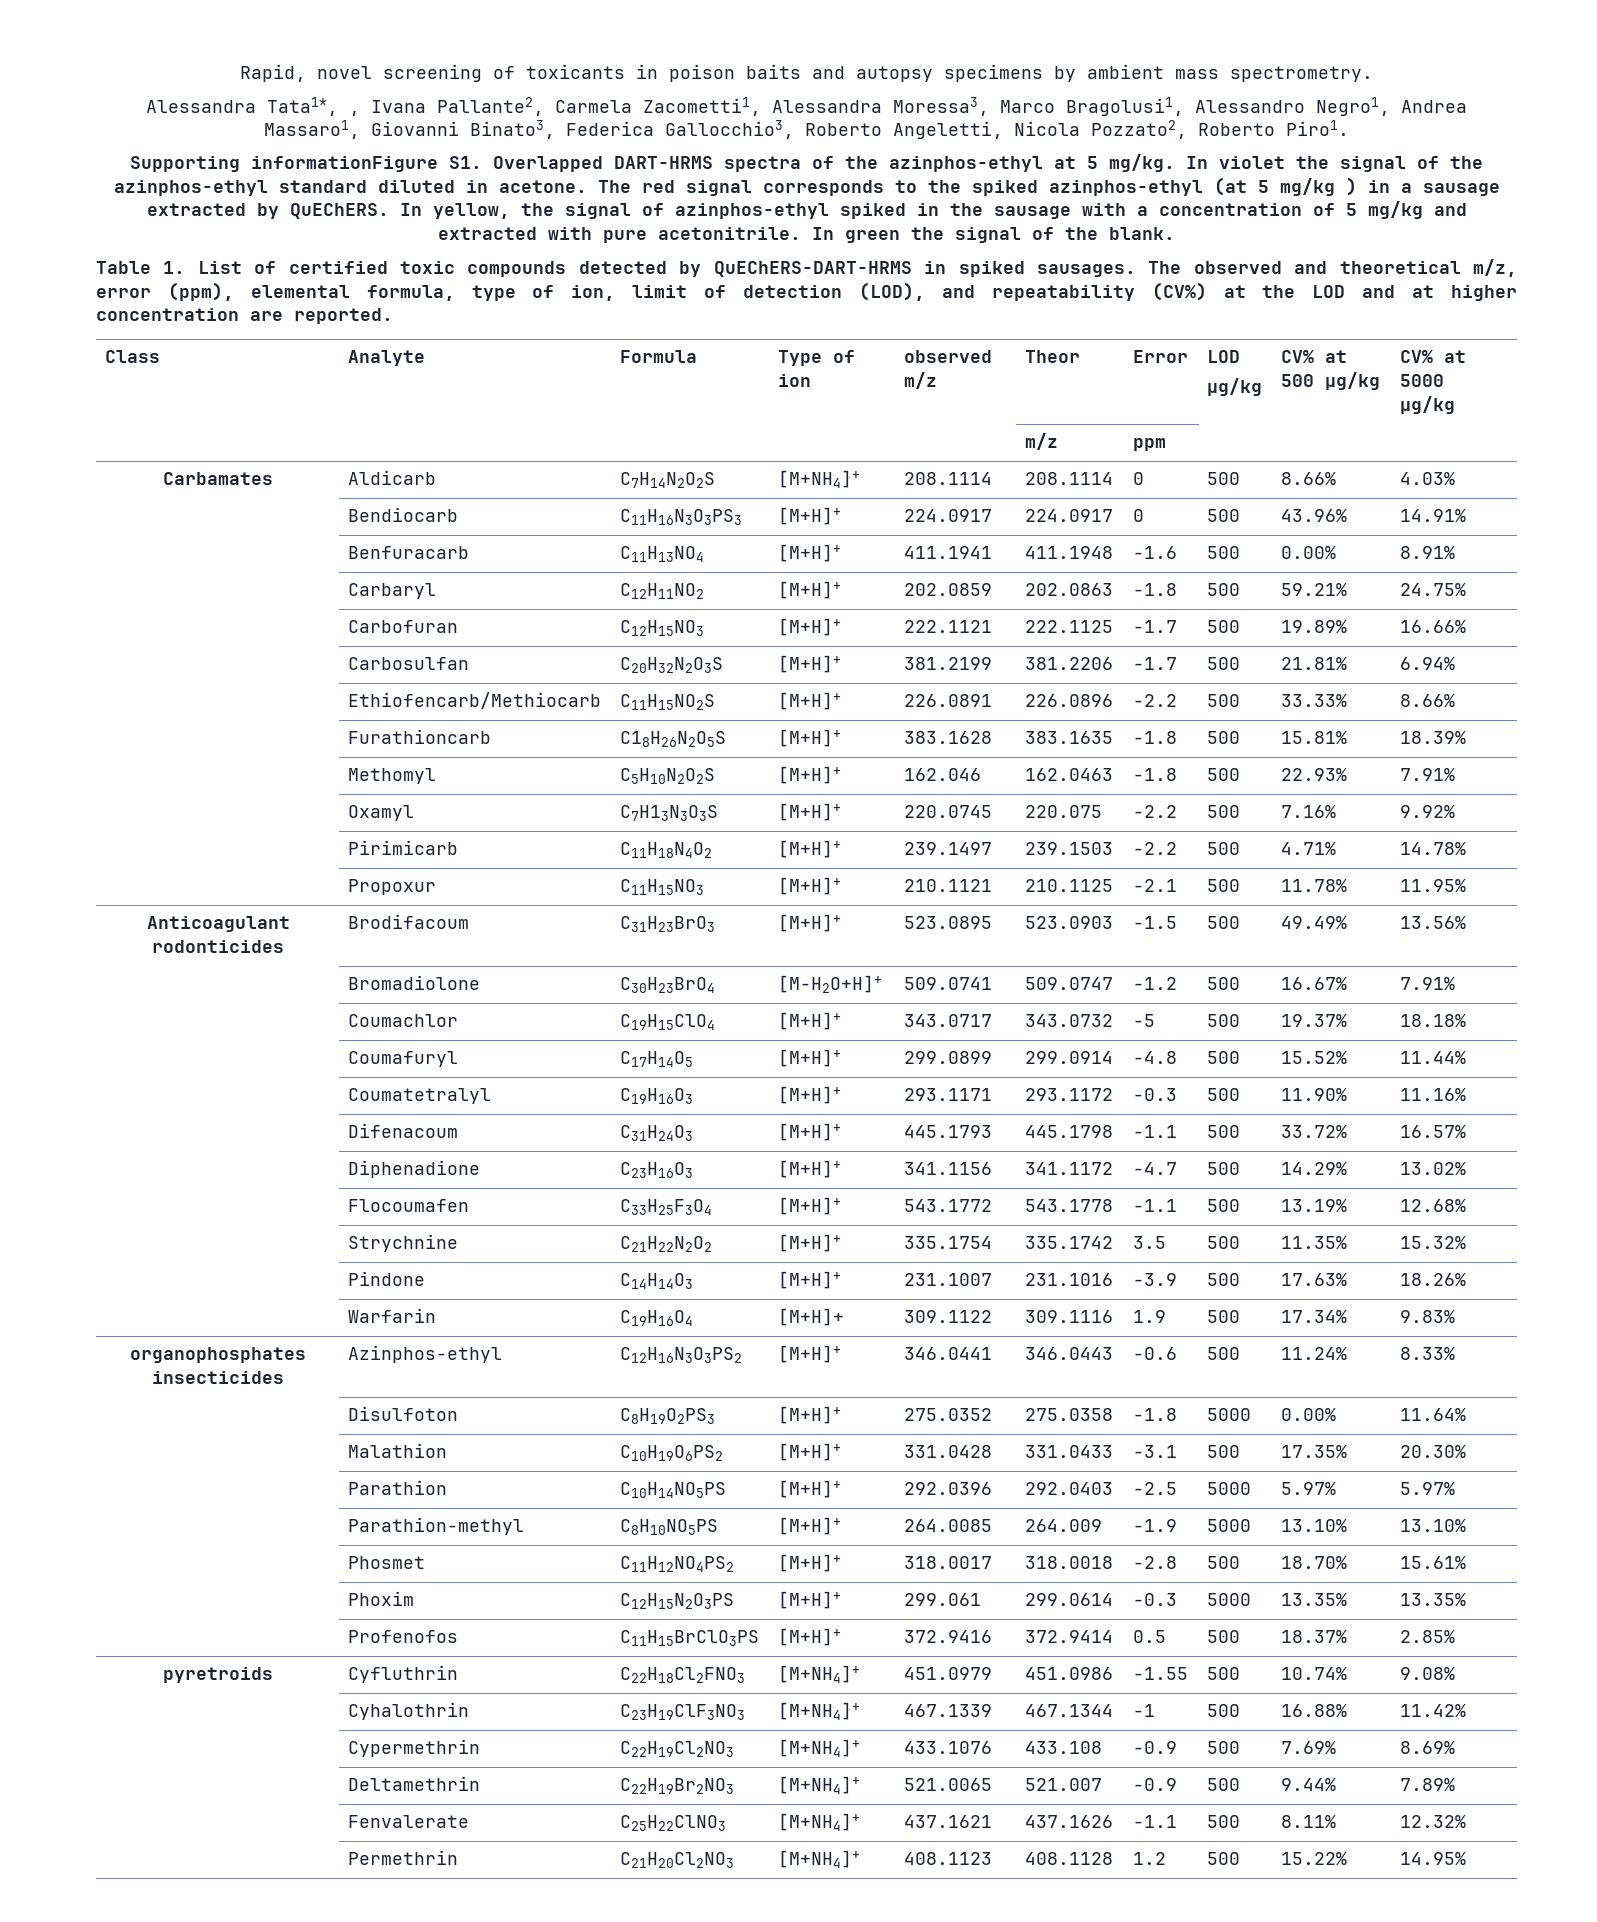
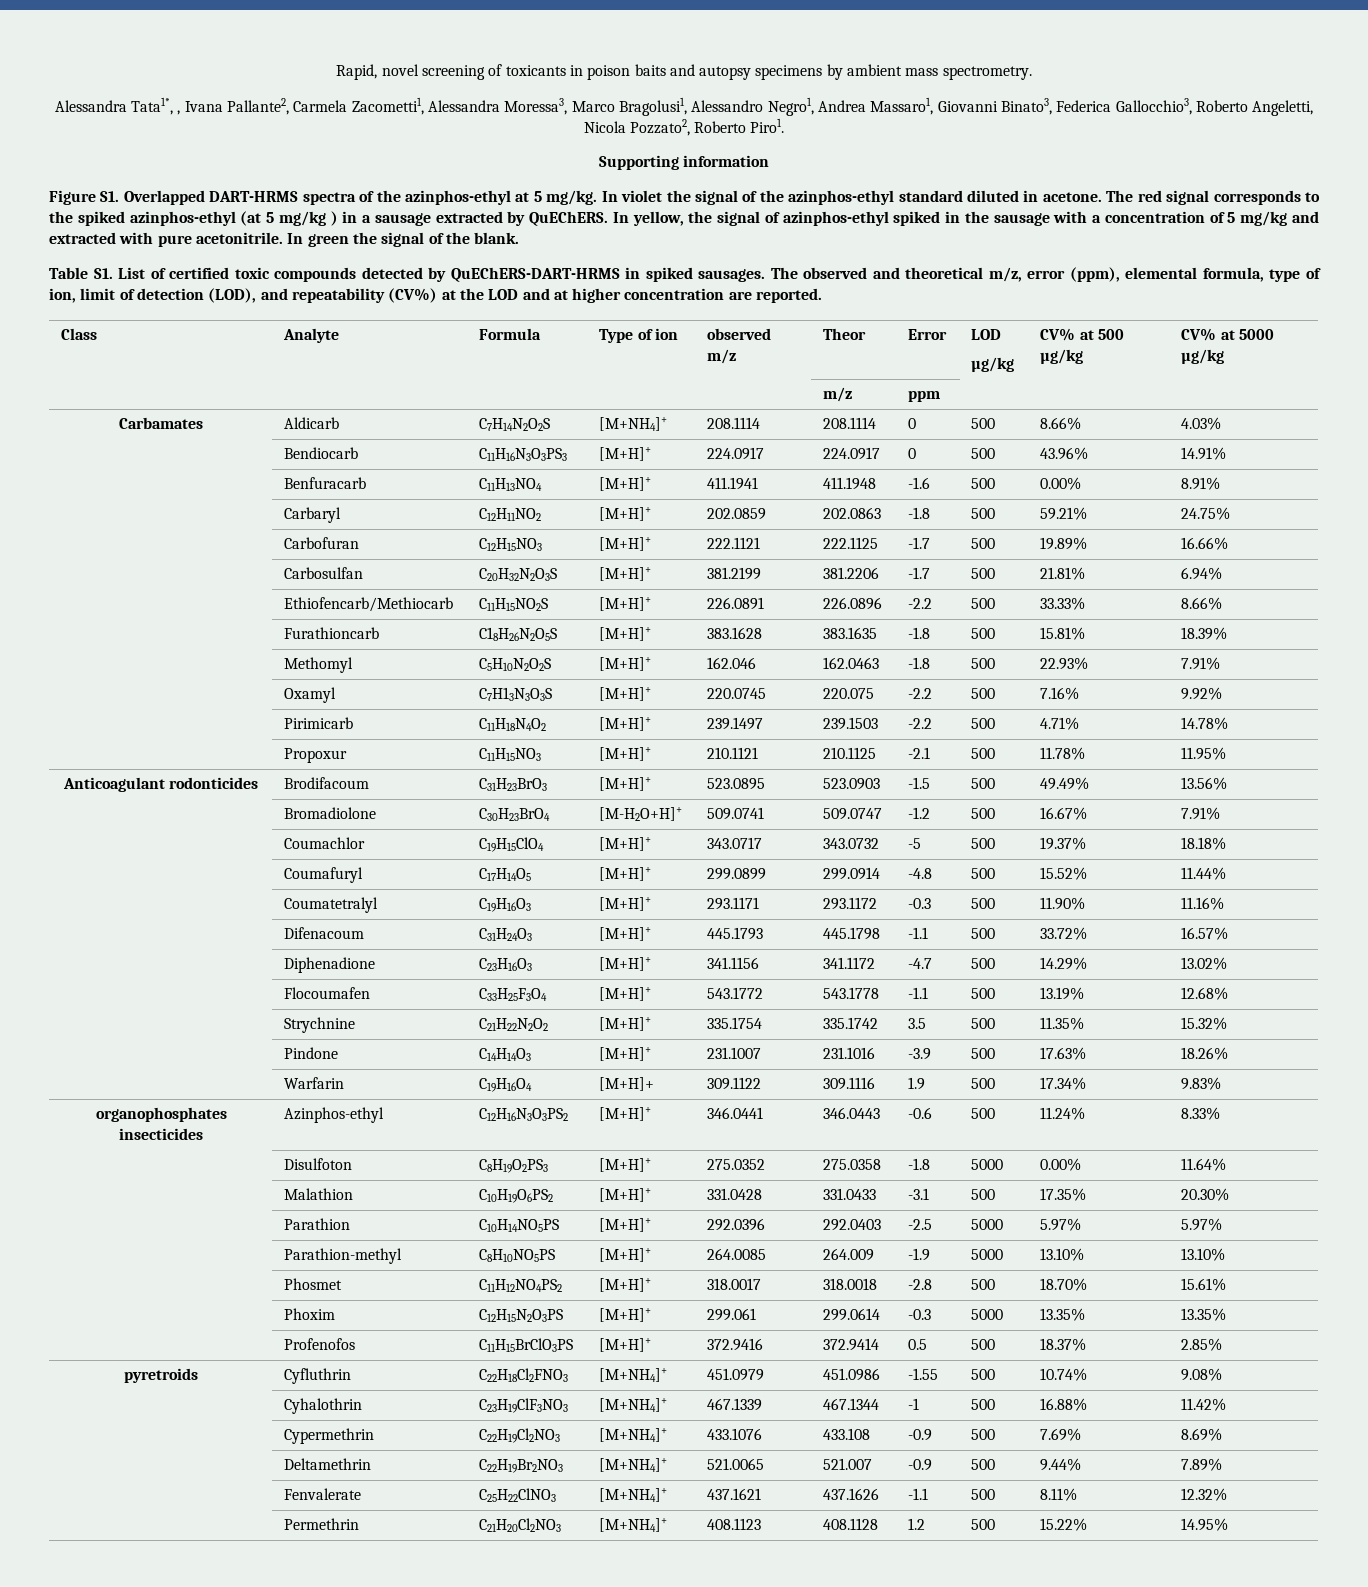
[251,156,438,172] informationFigure -> [683,155,770,167] [49,190,96,205] information // Figure
[163,261,186,274] 1. -> [93,268,113,279] S1.

